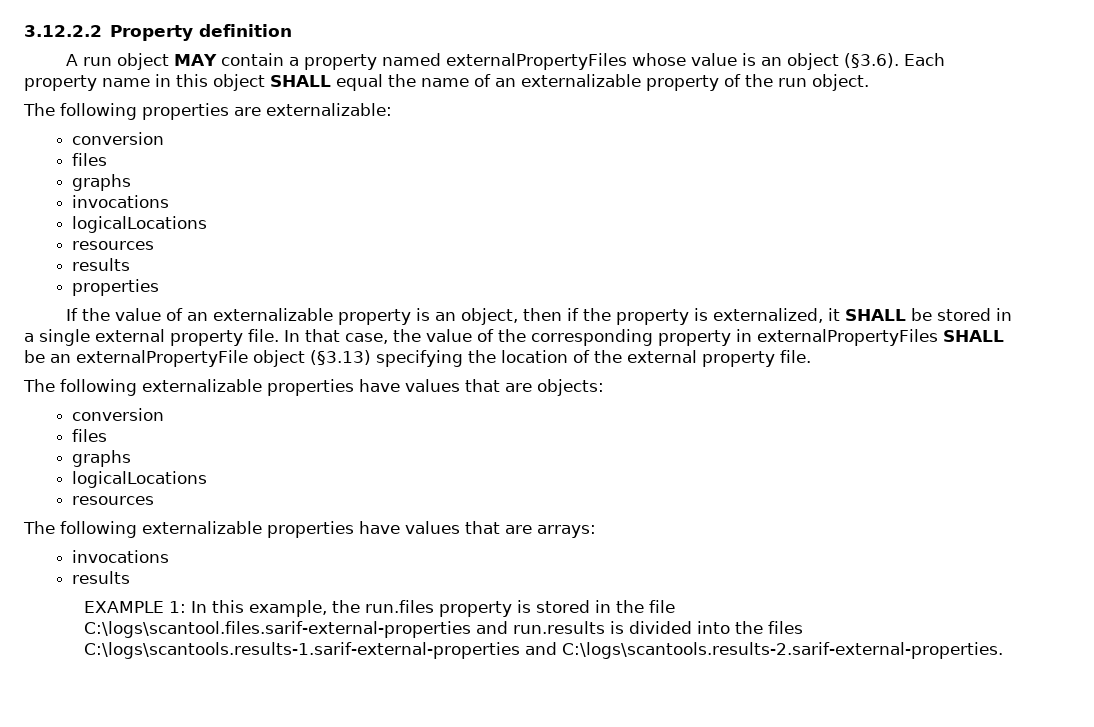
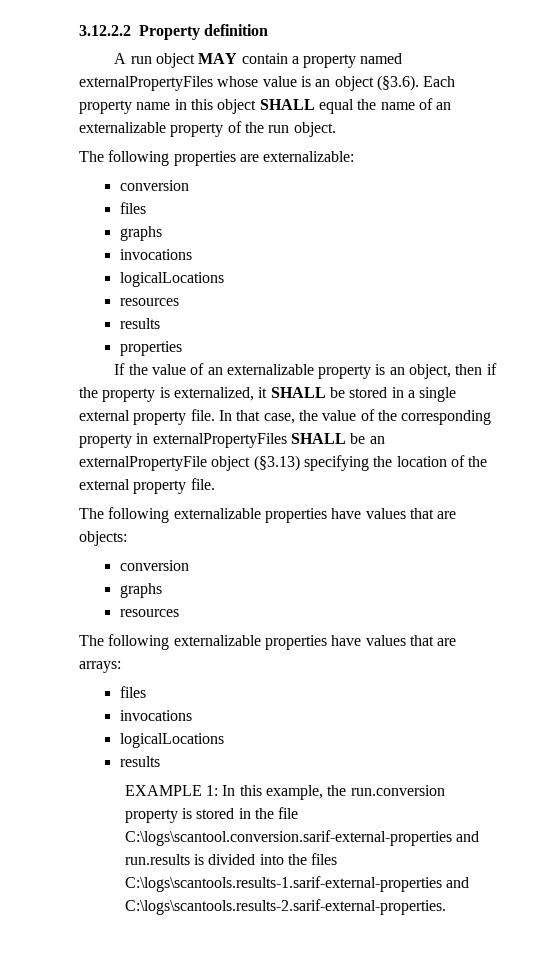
[72,429,108,442] [72,450,132,467] [72,471,208,488] // files // graphs // logicalLocations -> [119,583,162,598] // graphs
[72,550,170,563] // invocations -> [119,686,146,698] [119,710,192,721] [119,733,224,748] // files // invocations // logicalLocations
[364,600,434,613] run.files -> [350,785,445,796] run.conversion
[83,621,471,638] C:\logs\scantool.files.sarif-external-properties -> [124,830,452,846] C:\logs\scantool.conversion.sarif-external-properties

